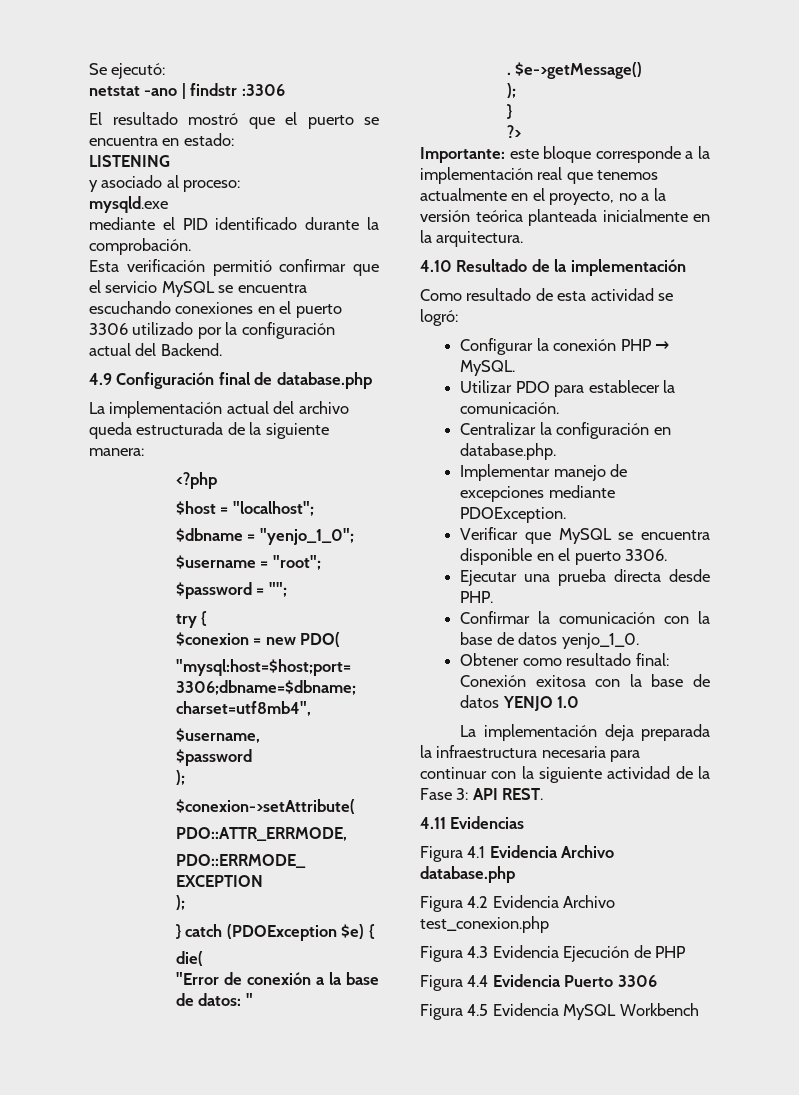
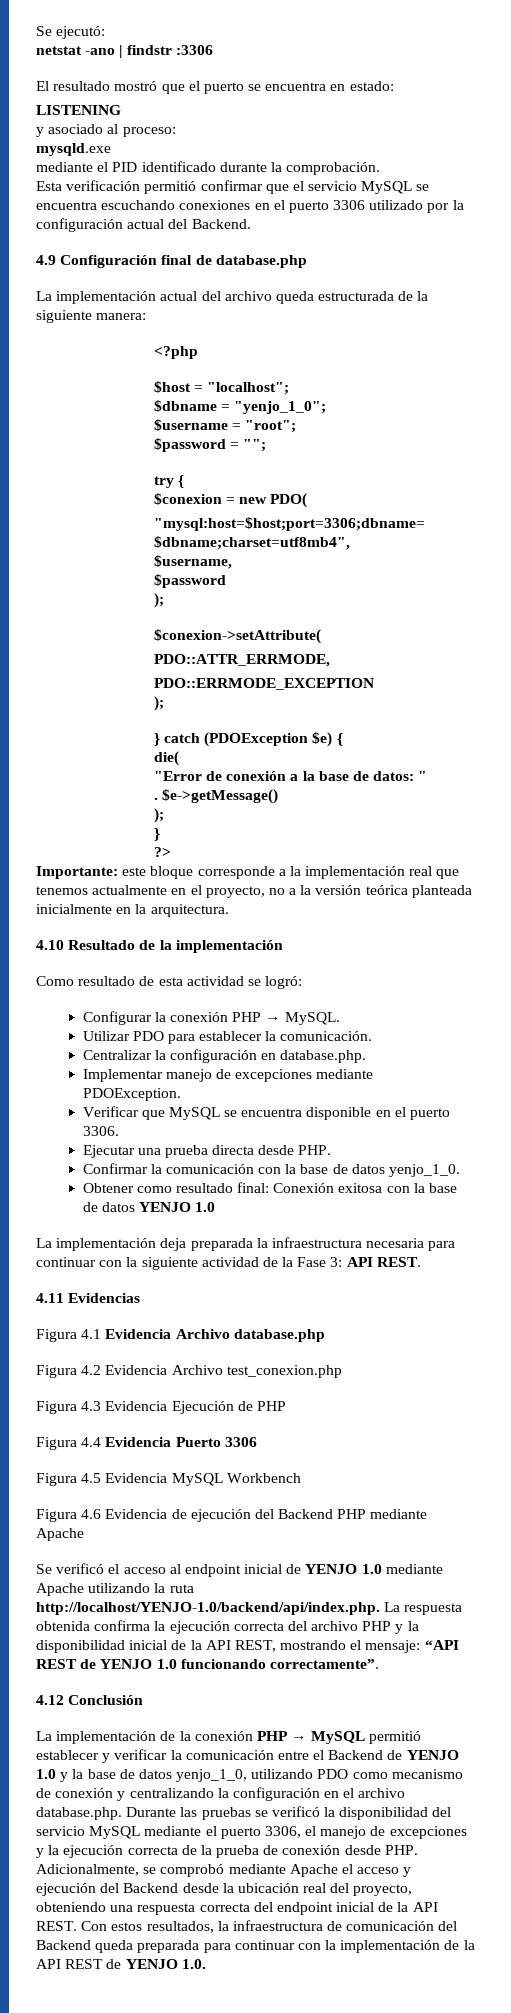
(699, 1009) none -> [36,1509,428,1522] [36,1528,84,1541] [36,1563,443,1577] [36,1583,194,1596] [36,1602,463,1615] [36,1620,419,1634] [36,1640,459,1653] [36,1659,379,1669] [36,1695,144,1705] [36,1731,422,1744] [36,1749,459,1763] [36,1769,463,1782] [36,1787,406,1801] [36,1806,452,1820] [36,1826,467,1839] [36,1845,418,1858] [36,1864,412,1877] [36,1883,413,1896] [36,1902,438,1915] [36,1920,458,1933] [36,1940,475,1953] [36,1959,206,1969] // Figura 4.6 Evidencia de ejecución del Backend PHP mediante Apache // Se verificó el acceso al endpoint inicial de YENJO 1.0 mediante Apache utilizando la ruta http://localhost/YENJO-1.0/backend/api/index.php. La respuesta obtenida confirma la ejecución correcta del archivo PHP y la disponibilidad inicial de la API REST, mostrando el mensaje: “API REST de YENJO 1.0 funcionando correctamente”. // 4.12 Conclusión // La implementación de la conexión PHP → MySQL permitió establecer y verificar la comunicación entre el Backend de YENJO 1.0 y la base de datos yenjo_1_0, utilizando PDO como mecanismo de conexión y centralizando la configuración en el archivo database.php. Durante las pruebas se verificó la disponibilidad del servicio MySQL mediante el puerto 3306, el manejo de excepciones y la ejecución correcta de la prueba de conexión desde PHP. Adicionalmente, se comprobó mediante Apache el acceso y ejecución del Backend desde la ubicación real del proyecto, obteniendo una respuesta correcta del endpoint inicial de la API REST. Con estos resultados, la infraestructura de comunicación del Backend queda preparada para continuar con la implementación de la API REST de YENJO 1.0.

